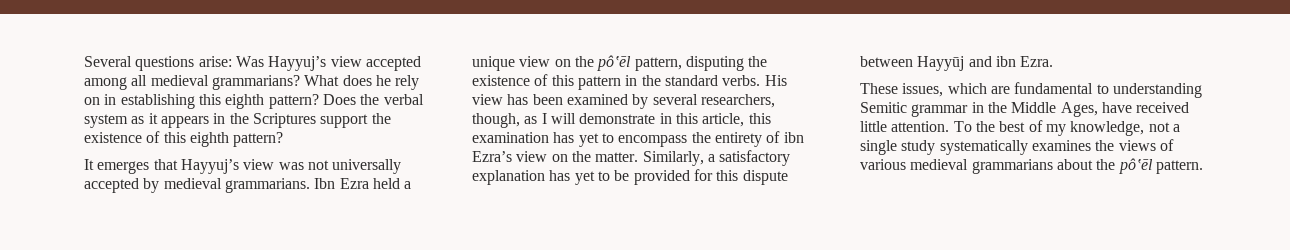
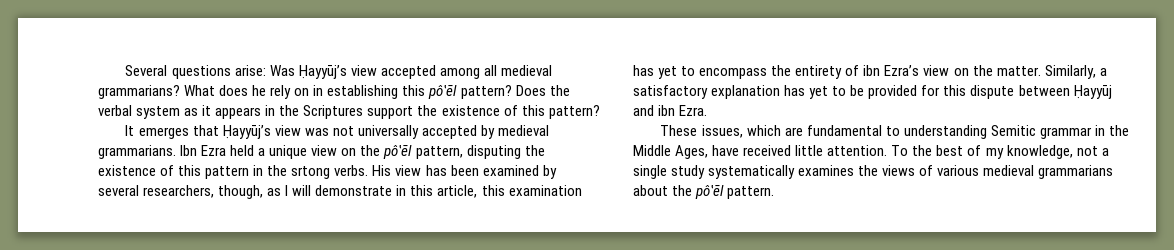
[268,56,327,71] Hayyuj’s -> [298,65,347,79] Ḥayyūj’s
[225,94,265,109] eighth -> [428,85,458,99] pô‛ēl
[189,132,229,147] eighth -> (545, 110) none
[180,159,239,174] Hayyuj’s -> [222,125,271,139] Ḥayyūj’s
[664,75,718,86] standard -> [291,166,331,179] srtong
[917,56,965,71] Hayyūj -> [1073,85,1112,99] Ḥayyūj

